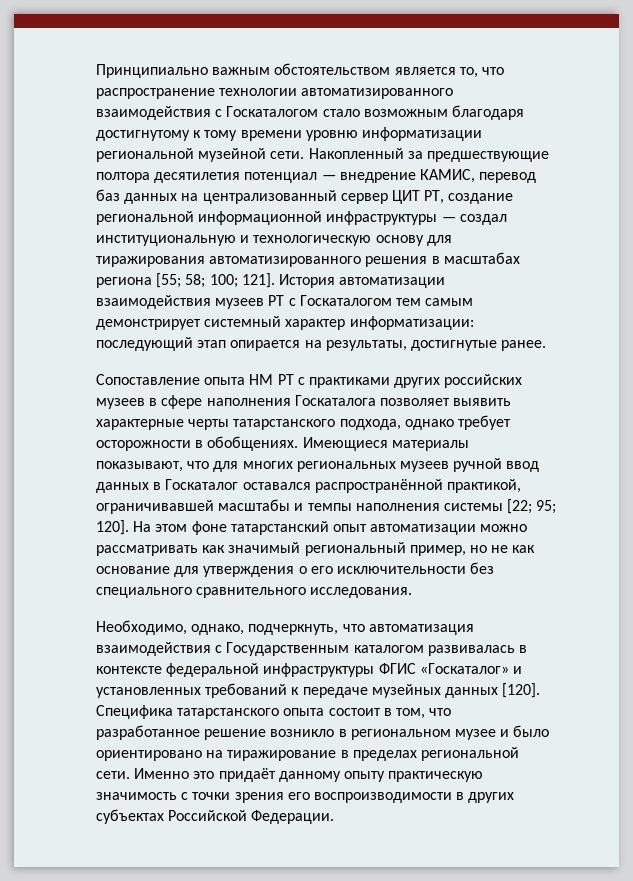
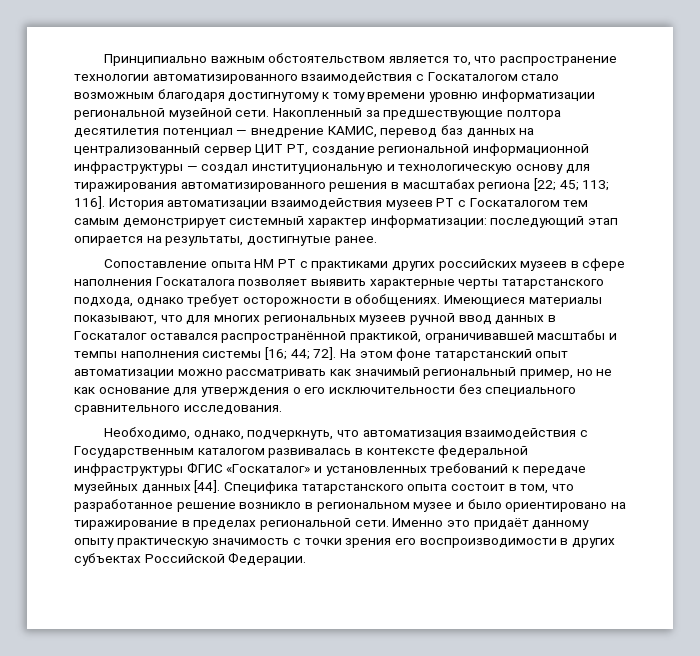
[156,273,275,288] [55; 58; 100; 121]. -> [533,178,610,191] [74,196,105,209] [22; 45; 113; 116].
[507,499,557,514] [96,520,129,535] [22; 95; 120]. -> [264,347,337,360] [16; 44; 72].
[502,683,541,698] [120]. -> [194,480,221,493] [44].

